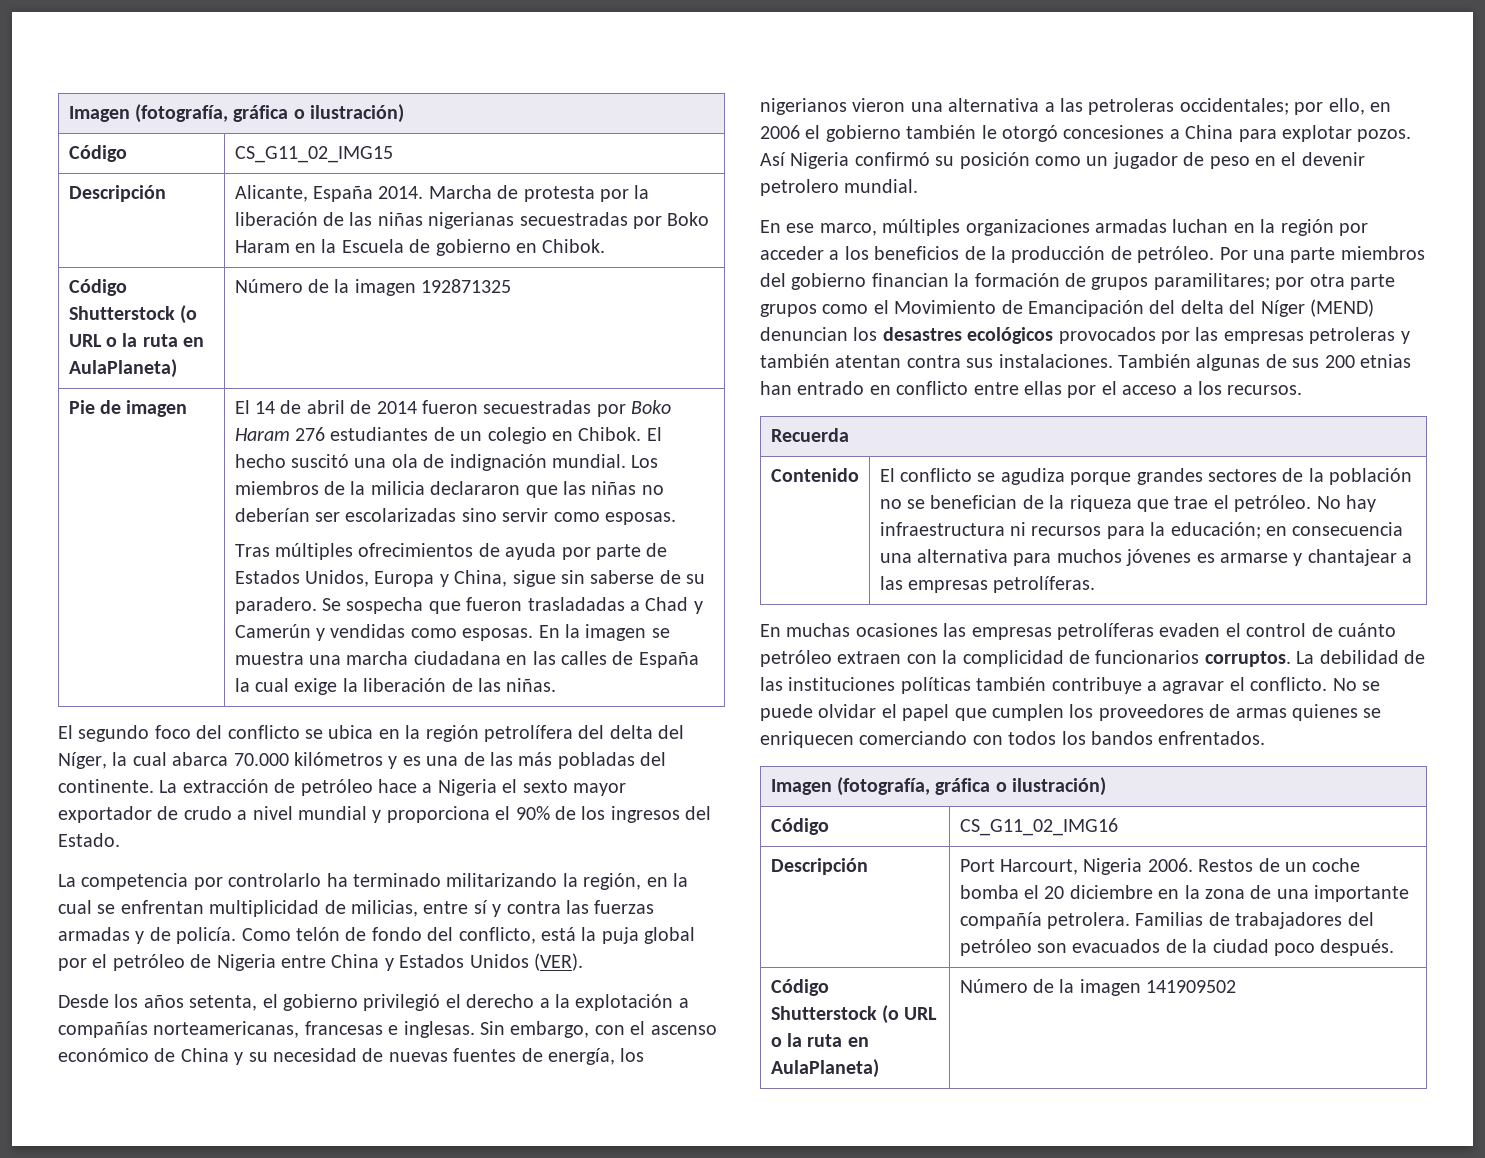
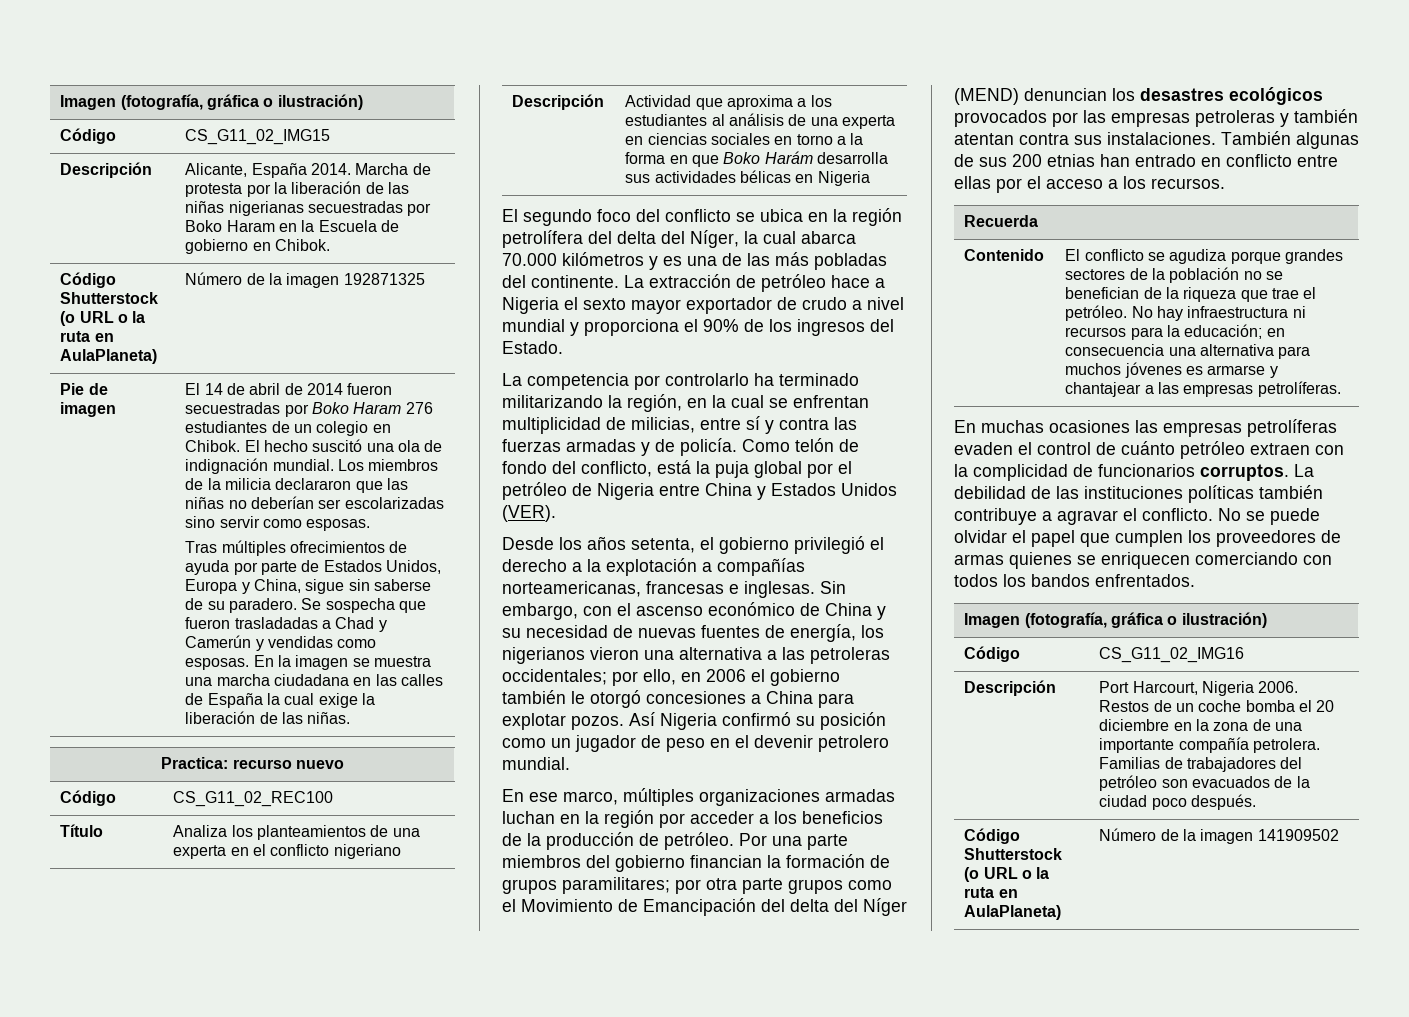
(557, 685) none -> [161,757,344,769] [60,790,117,806] [173,791,334,807] [60,824,104,837] [173,825,420,840] [173,844,401,859] [512,94,605,110] [625,95,832,110] [625,113,896,129] [625,133,864,145] [625,151,889,167] [625,170,870,186] // Practica: recurso nuevo // Código | CS_G11_02_REC100 // Título | Analiza los planteamientos de una experta en el conflicto nigeriano // Descripción | Actividad que aproxima a los estudiantes al análisis de una experta en ciencias sociales en torno a la forma en que Boko Harám desarrolla sus actividades bélicas en Nigeria

